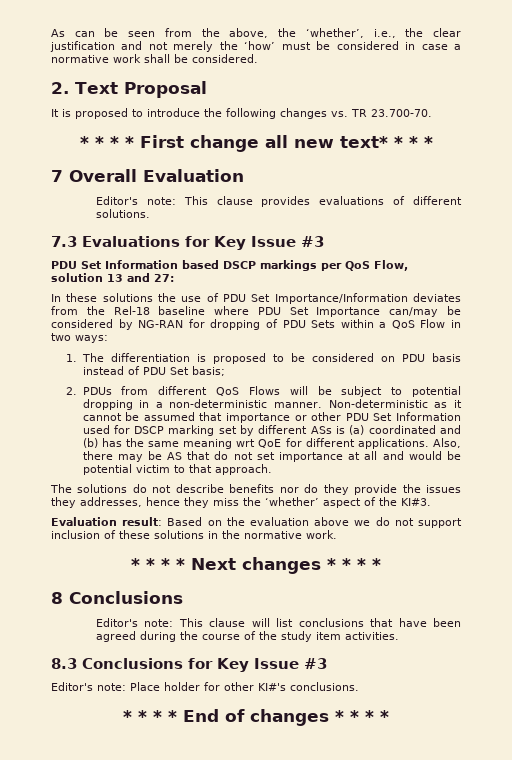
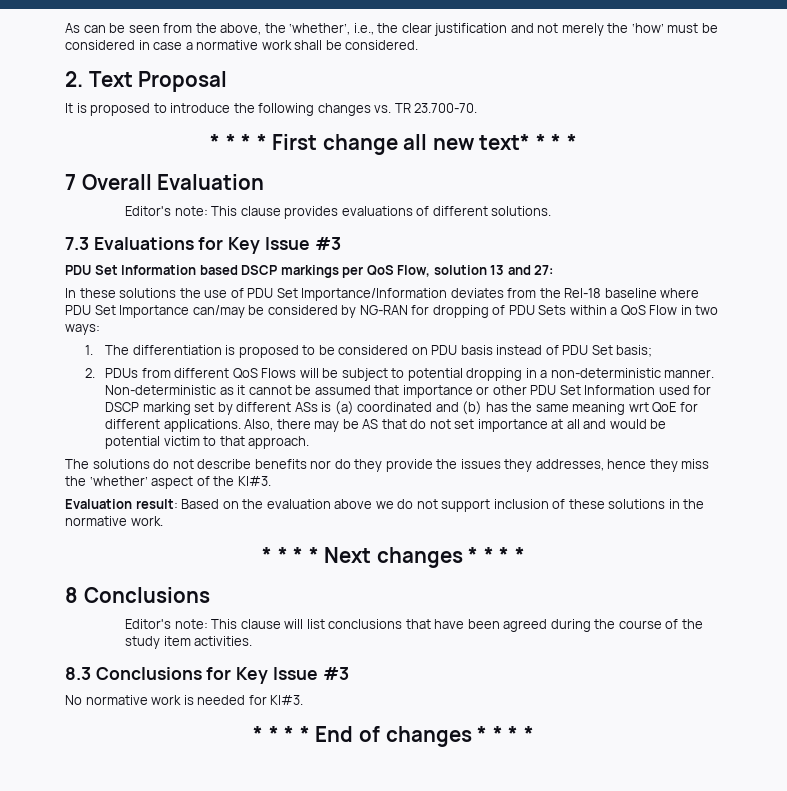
[51,682,359,691] Editor's note: Place holder for other KI#'s conclusions. -> [65,695,304,705] No normative work is needed for KI#3.

